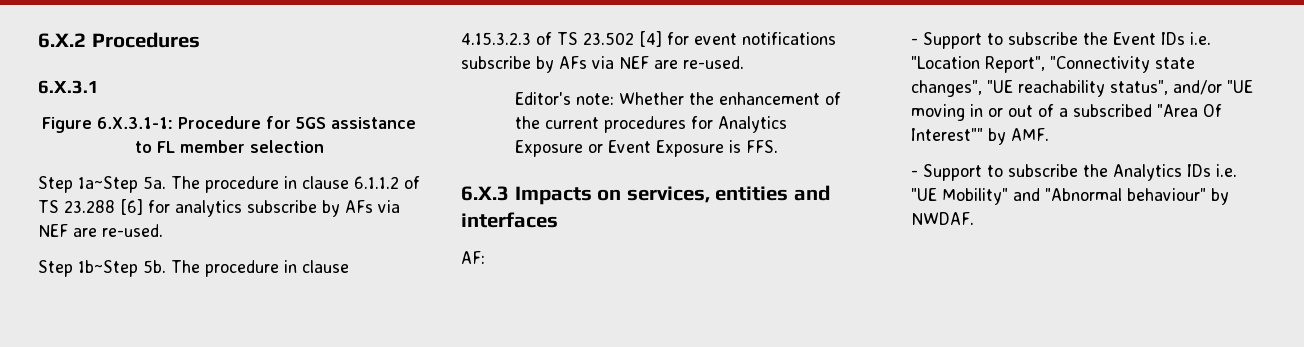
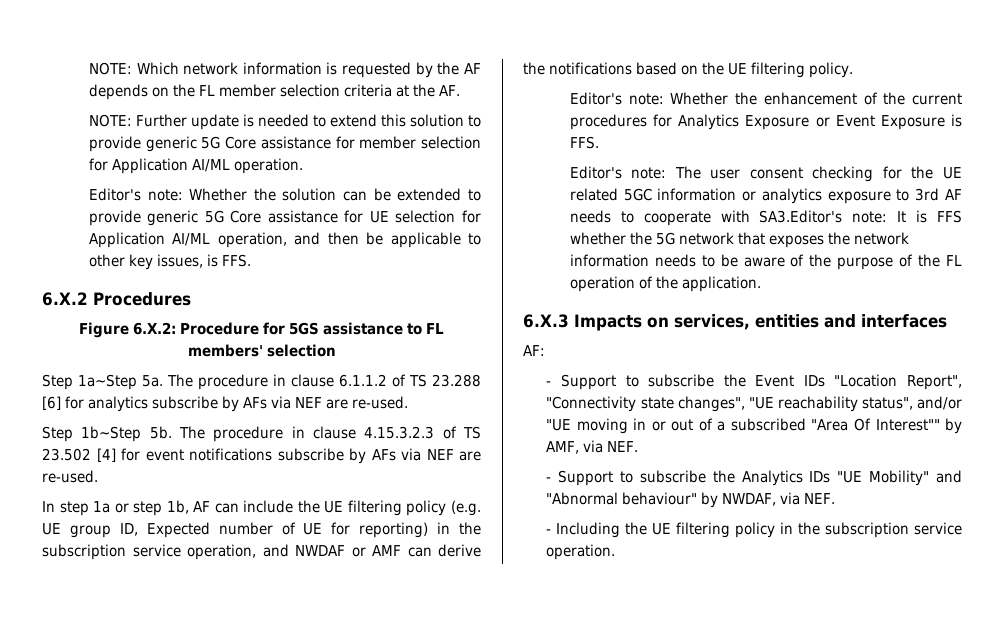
(38, 40) none -> [88,62,482,78] [88,84,460,100] [88,114,482,130] [88,136,482,152] [88,158,303,174] [88,188,482,201] [88,210,482,226] [88,232,481,248] [88,254,251,270] NOTE: Which network information is requested by the AF depends on the FL member selection criteria at the AF. // NOTE: Further update is needed to extend this solution to provide generic 5G Core assistance for member selection for Application AI/ML operation. // Editor's note: Whether the solution can be extended to provide generic 5G Core assistance for UE selection for Application AI/ML operation, and then be applicable to other key issues, is FFS. //
[38,80,99,94] // 6.X.3.1 -> (191, 299) none
[97,117,173,129] 6.X.3.1-1: -> [133,322,176,335] 6.X.2:
[179,140,245,153] member -> [187,344,263,357] members'
(744, 62) none -> [42,500,482,516] [42,522,481,538] [42,544,481,560] [523,62,853,78] // In step 1a or step 1b, AF can include the UE filtering policy (e.g. UE group ID, Expected number of UE for reporting) in the subscription service operation, and NWDAF or AMF can derive the notifications based on the UE filtering policy.
(779, 146) none -> [569,166,963,182] [569,188,963,204] [569,210,962,226] [569,232,909,248] [569,254,962,270] [569,276,761,292] // Editor's note: The user consent checking for the UE related 5GC information or analytics exposure to 3rd AF needs to cooperate with SA3.Editor's note: It is FFS whether the 5G network that exposes the network information needs to be aware of the purpose of the FL operation of the application.
[1190,32,1212,45] i.e. -> (825, 381) none
[1011,128,1050,141] AMF. -> [546,440,639,454] AMF, via NEF.
[1216,164,1238,177] i.e. -> (831, 477) none
[911,212,975,225] NWDAF. -> [722,492,836,506] [546,522,962,538] [546,544,616,560] NWDAF, via NEF. // - Including the UE filtering policy in the subscription service operation.

